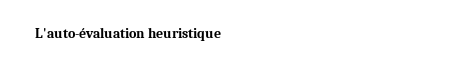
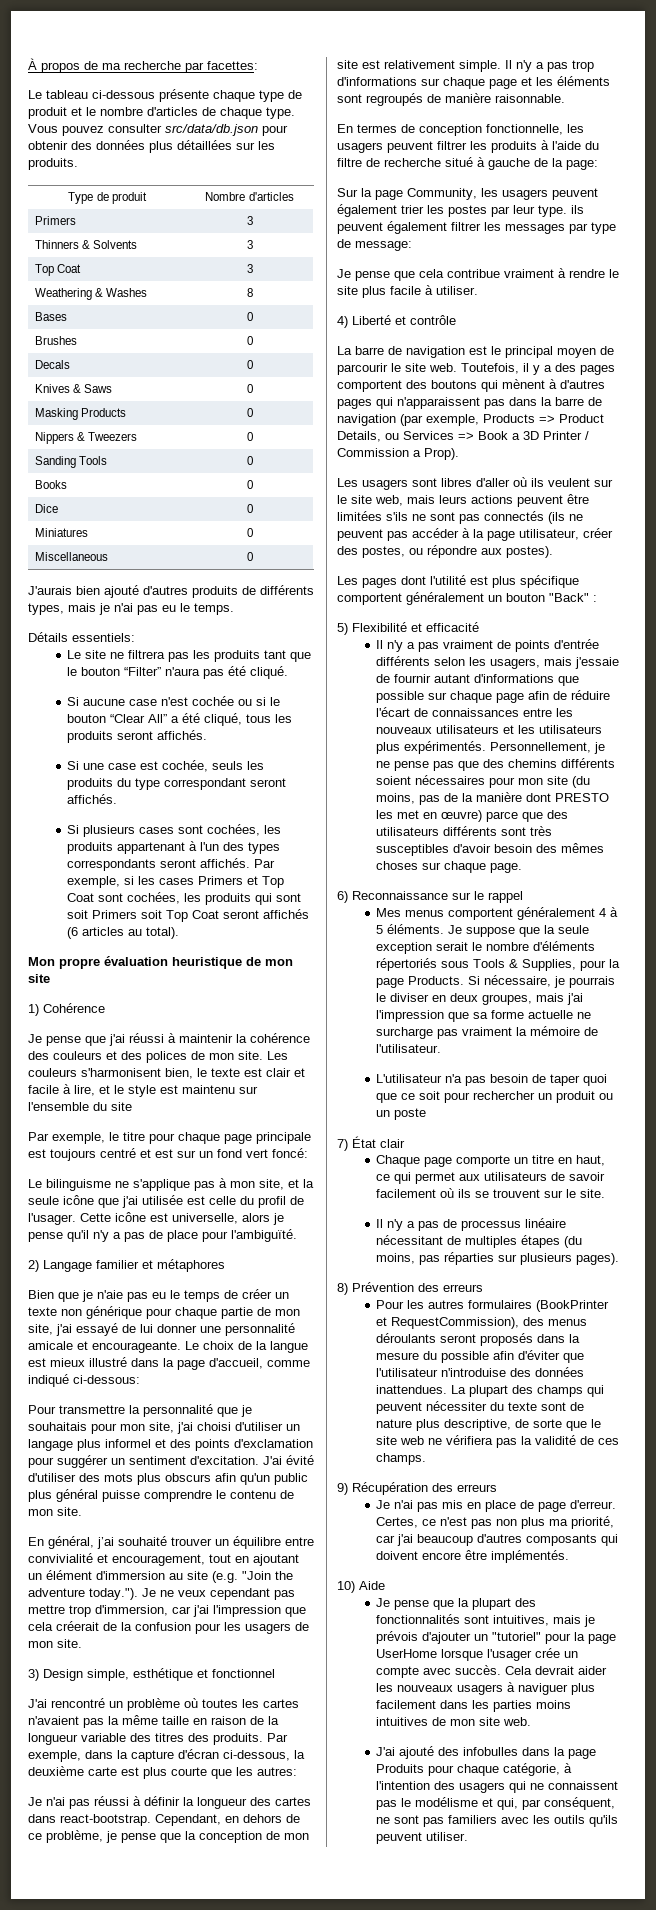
[35,27,221,41] L'auto-évaluation heuristique -> [28,58,258,73] [28,89,302,102] [28,107,295,119] [28,124,288,136] [28,140,275,153] [28,158,78,170] [68,192,147,204] [205,192,294,201] [35,216,77,225] [246,216,253,225] [35,240,138,249] [246,240,253,249] [35,264,82,276] [246,264,253,273] [35,288,148,300] [246,288,253,297] [35,312,68,321] [246,312,253,321] [35,336,78,345] [246,336,253,345] [35,360,71,369] [246,360,253,369] [35,384,113,393] [246,384,253,393] [35,408,127,420] [246,408,253,417] [35,432,138,444] [246,432,253,441] [35,456,108,468] [246,456,253,465] [35,480,68,489] [246,480,253,489] [35,504,59,513] [246,504,253,513] [35,528,89,537] [246,528,253,537] [35,552,109,561] [246,552,253,561] [28,585,314,598] [28,603,234,615] [28,632,135,642] [67,650,312,662] [67,666,289,679] [67,696,281,706] [67,713,293,726] [67,730,208,743] [67,760,265,772] [67,778,287,790] [67,794,118,804] [67,824,282,837] [67,841,281,854] [67,858,276,871] [67,876,285,888] [67,892,302,905] [67,909,310,922] [67,927,180,939] [28,956,293,969] [28,974,50,983] [28,1003,105,1016] [28,1033,310,1046] [28,1051,288,1063] [28,1068,305,1079] [28,1084,258,1097] [28,1102,132,1111] [28,1132,311,1144] [28,1148,308,1161] [28,1178,314,1191] [28,1195,304,1208] [28,1212,284,1225] [28,1229,297,1242] [28,1259,225,1272] [28,1289,289,1302] [28,1306,300,1319] [28,1323,295,1336] [28,1341,308,1353] [28,1357,310,1370] [28,1374,140,1387] [28,1404,252,1417] [28,1422,300,1434] [28,1439,313,1451] [28,1455,314,1468] [28,1473,308,1485] [28,1489,294,1502] [28,1507,82,1516] [28,1536,314,1549] [28,1553,299,1566] [28,1570,293,1583] [28,1588,295,1600] [28,1605,306,1617] [28,1621,309,1634] [28,1639,82,1648] [28,1668,275,1681] [28,1698,299,1711] [28,1715,279,1728] [28,1733,288,1745] [28,1749,305,1762] [28,1766,297,1779] [28,1796,311,1809] [28,1814,300,1826] [28,1830,309,1843] [337,60,594,72] [337,76,610,89] [337,93,565,106] [337,124,584,136] [337,140,599,153] [337,157,598,170] [337,188,598,200] [337,204,584,217] [337,221,616,234] [337,239,412,251] [337,268,619,281] [337,285,478,298] [337,315,456,328] [337,346,614,358] [337,363,615,375] [337,379,605,392] [337,397,602,409] [337,414,604,426] [337,431,589,442] [337,448,459,460] [337,477,613,490] [337,494,589,507] [337,511,583,524] [337,528,613,541] [337,545,553,558] [337,575,579,588] [337,592,597,605] [337,622,479,635] [376,639,600,652] [376,656,620,669] [376,674,580,686] [376,690,611,703] [376,707,574,717] [376,725,603,734] [376,741,606,754] [376,758,616,771] [376,775,591,788] [376,792,610,805] [376,810,569,822] [376,826,553,836] [376,843,605,856] [376,861,523,873] [337,891,523,903] [376,907,619,920] [376,924,590,937] [376,941,596,954] [376,958,621,971] [376,975,616,988] [376,993,584,1005] [376,1010,592,1022] [376,1026,599,1039] [376,1044,442,1053] [376,1074,608,1086] [376,1091,614,1103] [376,1108,427,1120] [337,1136,405,1151] [376,1155,606,1167] [376,1172,606,1184] [376,1188,606,1198] [376,1218,567,1231] [376,1235,583,1248] [376,1252,620,1265] [337,1282,483,1295] [376,1300,610,1312] [376,1317,588,1329] [376,1333,581,1346] [376,1350,585,1363] [376,1367,585,1377] [376,1385,605,1397] [376,1401,585,1414] [376,1419,602,1431] [376,1435,620,1448] [376,1453,427,1465] [337,1482,497,1495] [376,1500,617,1512] [376,1516,615,1529] [376,1534,619,1546] [376,1550,570,1563] [337,1581,385,1593] [376,1598,537,1610] [376,1614,596,1627] [376,1631,617,1644] [376,1648,579,1661] [376,1665,608,1678] [376,1682,596,1695] [376,1700,572,1712] [376,1717,532,1726] [376,1746,597,1759] [376,1763,573,1776] [376,1781,619,1793] [376,1797,616,1810] [376,1815,619,1827] [376,1832,469,1844] À propos de ma recherche par facettes: // Le tableau ci-dessous présente chaque type de produit et le nombre d'articles de chaque type. Vous pouvez consulter src/data/db.json pour obtenir des données plus détaillées sur les produits. // Type de produit | Nombre d'articles // Primers | 3 // Thinners & Solvents | 3 // Top Coat | 3 // Weathering & Washes | 8 // Bases | 0 // Brushes | 0 // Decals | 0 // Knives & Saws | 0 // Masking Products | 0 // Nippers & Tweezers | 0 // Sanding Tools | 0 // Books | 0 // Dice | 0 // Miniatures | 0 // Miscellaneous | 0 // J'aurais bien ajouté d'autres produits de différents types, mais je n'ai pas eu le temps. // Détails essentiels: // Le site ne filtrera pas les produits tant que le bouton “Filter” n'aura pas été cliqué. // Si aucune case n'est cochée ou si le bouton “Clear All” a été cliqué, tous les produits seront affichés. // Si une case est cochée, seuls les produits du type correspondant seront affichés. // Si plusieurs cases sont cochées, les produits appartenant à l'un des types correspondants seront affichés. Par exemple, si les cases Primers et Top Coat sont cochées, les produits qui sont soit Primers soit Top Coat seront affichés (6 articles au total). // Mon propre évaluation heuristique de mon site // 1) Cohérence // Je pense que j'ai réussi à maintenir la cohérence des couleurs et des polices de mon site. Les couleurs s'harmonisent bien, le texte est clair et facile à lire, et le style est maintenu sur l'ensemble du site // Par exemple, le titre pour chaque page principale est toujours centré et est sur un fond vert foncé: // Le bilinguisme ne s'applique pas à mon site, et la seule icône que j'ai utilisée est celle du profil de l'usager. Cette icône est universelle, alors je pense qu'il n'y a pas de place pour l'ambiguïté. // 2) Langage familier et métaphores // Bien que je n'aie pas eu le temps de créer un texte non générique pour chaque partie de mon site, j'ai essayé de lui donner une personnalité amicale et encourageante. Le choix de la langue est mieux illustré dans la page d'accueil, comme indiqué ci-dessous: // Pour transmettre la personnalité que je souhaitais pour mon site, j'ai choisi d'utiliser un langage plus informel et des points d'exclamation pour suggérer un sentiment d'excitation. J'ai évité d'utiliser des mots plus obscurs afin qu'un public plus général puisse comprendre le contenu de mon site. // En général, j’ai souhaité trouver un équilibre entre convivialité et encouragement, tout en ajoutant un élément d'immersion au site (e.g. "Join the adventure today."). Je ne veux cependant pas mettre trop d'immersion, car j'ai l'impression que cela créerait de la confusion pour les usagers de mon site. // 3) Design simple, esthétique et fonctionnel // J'ai rencontré un problème où toutes les cartes n'avaient pas la même taille en raison de la longueur variable des titres des produits. Par exemple, dans la capture d'écran ci-dessous, la deuxième carte est plus courte que les autres: // Je n'ai pas réussi à définir la longueur des cartes dans react-bootstrap. Cependant, en dehors de ce problème, je pense que la conception de mon site est relativement simple. Il n'y a pas trop d'informations sur chaque page et les éléments sont regroupés de manière raisonnable. // En termes de conception fonctionnelle, les usagers peuvent filtrer les produits à l'aide du filtre de recherche situé à gauche de la page: // Sur la page Community, les usagers peuvent également trier les postes par leur type. ils peuvent également filtrer les messages par type de message: // Je pense que cela contribue vraiment à rendre le site plus facile à utiliser. // 4) Liberté et contrôle // La barre de navigation est le principal moyen de parcourir le site web. Toutefois, il y a des pages comportent des boutons qui mènent à d'autres pages qui n'apparaissent pas dans la barre de navigation (par exemple, Products => Product Details, ou Services => Book a 3D Printer / Commission a Prop). // Les usagers sont libres d'aller où ils veulent sur le site web, mais leurs actions peuvent être limitées s'ils ne sont pas connectés (ils ne peuvent pas accéder à la page utilisateur, créer des postes, ou répondre aux postes). // Les pages dont l'utilité est plus spécifique comportent généralement un bouton "Back" : // 5) Flexibilité et efficacité // Il n'y a pas vraiment de points d'entrée différents selon les usagers, mais j'essaie de fournir autant d'informations que possible sur chaque page afin de réduire l'écart de connaissances entre les nouveaux utilisateurs et les utilisateurs plus expérimentés. Personnellement, je ne pense pas que des chemins différents soient nécessaires pour mon site (du moins, pas de la manière dont PRESTO les met en œuvre) parce que des utilisateurs différents sont très susceptibles d'avoir besoin des mêmes choses sur chaque page. // 6) Reconnaissance sur le rappel // Mes menus comportent généralement 4 à 5 éléments. Je suppose que la seule exception serait le nombre d'éléments répertoriés sous Tools & Supplies, pour la page Products. Si nécessaire, je pourrais le diviser en deux groupes, mais j'ai l'impression que sa forme actuelle ne surcharge pas vraiment la mémoire de l'utilisateur. // L'utilisateur n'a pas besoin de taper quoi que ce soit pour rechercher un produit ou un poste // 7) État clair // Chaque page comporte un titre en haut, ce qui permet aux utilisateurs de savoir facilement où ils se trouvent sur le site. // Il n'y a pas de processus linéaire nécessitant de multiples étapes (du moins, pas réparties sur plusieurs pages). // 8) Prévention des erreurs // Pour les autres formulaires (BookPrinter et RequestCommission), des menus déroulants seront proposés dans la mesure du possible afin d'éviter que l'utilisateur n'introduise des données inattendues. La plupart des champs qui peuvent nécessiter du texte sont de nature plus descriptive, de sorte que le site web ne vérifiera pas la validité de ces champs. // 9) Récupération des erreurs // Je n'ai pas mis en place de page d'erreur. Certes, ce n'est pas non plus ma priorité, car j'ai beaucoup d'autres composants qui doivent encore être implémentés. // 10) Aide // Je pense que la plupart des fonctionnalités sont intuitives, mais je prévois d'ajouter un "tutoriel" pour la page UserHome lorsque l'usager crée un compte avec succès. Cela devrait aider les nouveaux usagers à naviguer plus facilement dans les parties moins intuitives de mon site web. // J'ai ajouté des infobulles dans la page Produits pour chaque catégorie, à l'intention des usagers qui ne connaissent pas le modélisme et qui, par conséquent, ne sont pas familiers avec les outils qu'ils peuvent utiliser.

